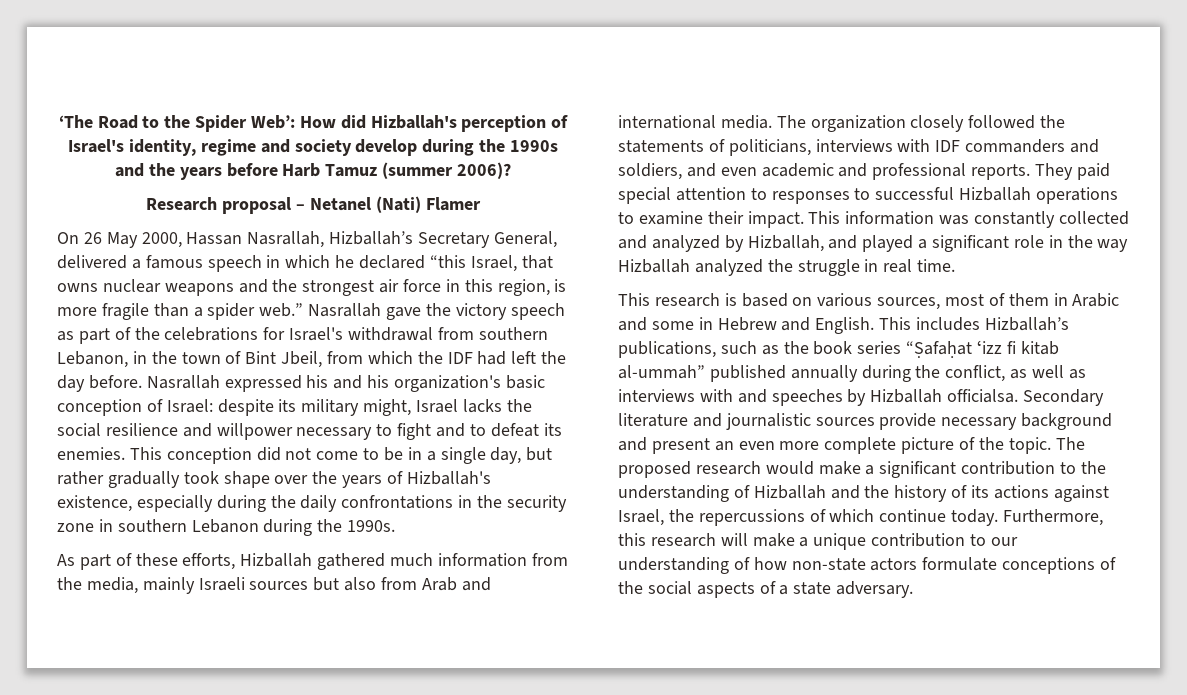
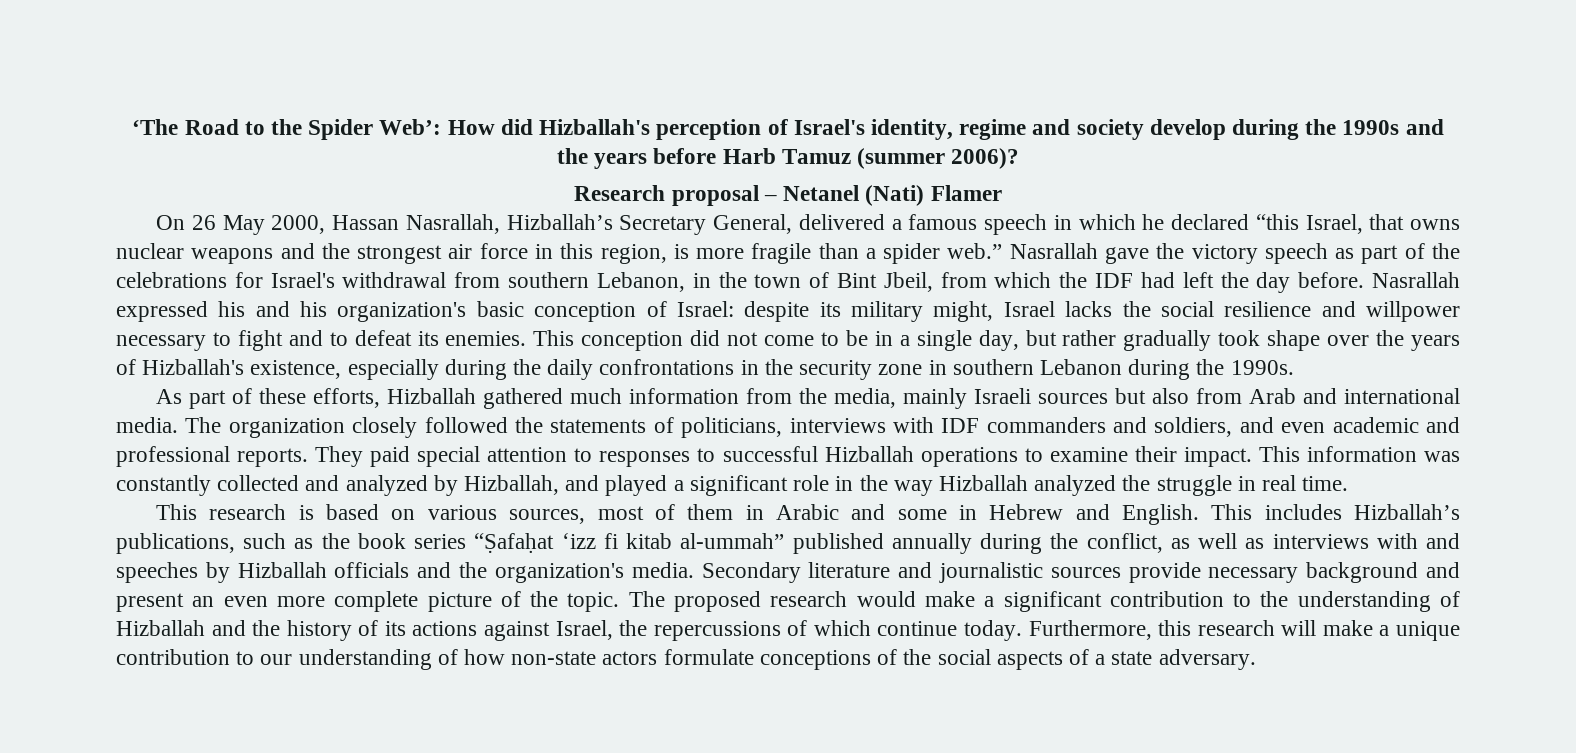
[947,389,1019,403] officialsa. -> [334,562,694,583] officials and the organization's media.

